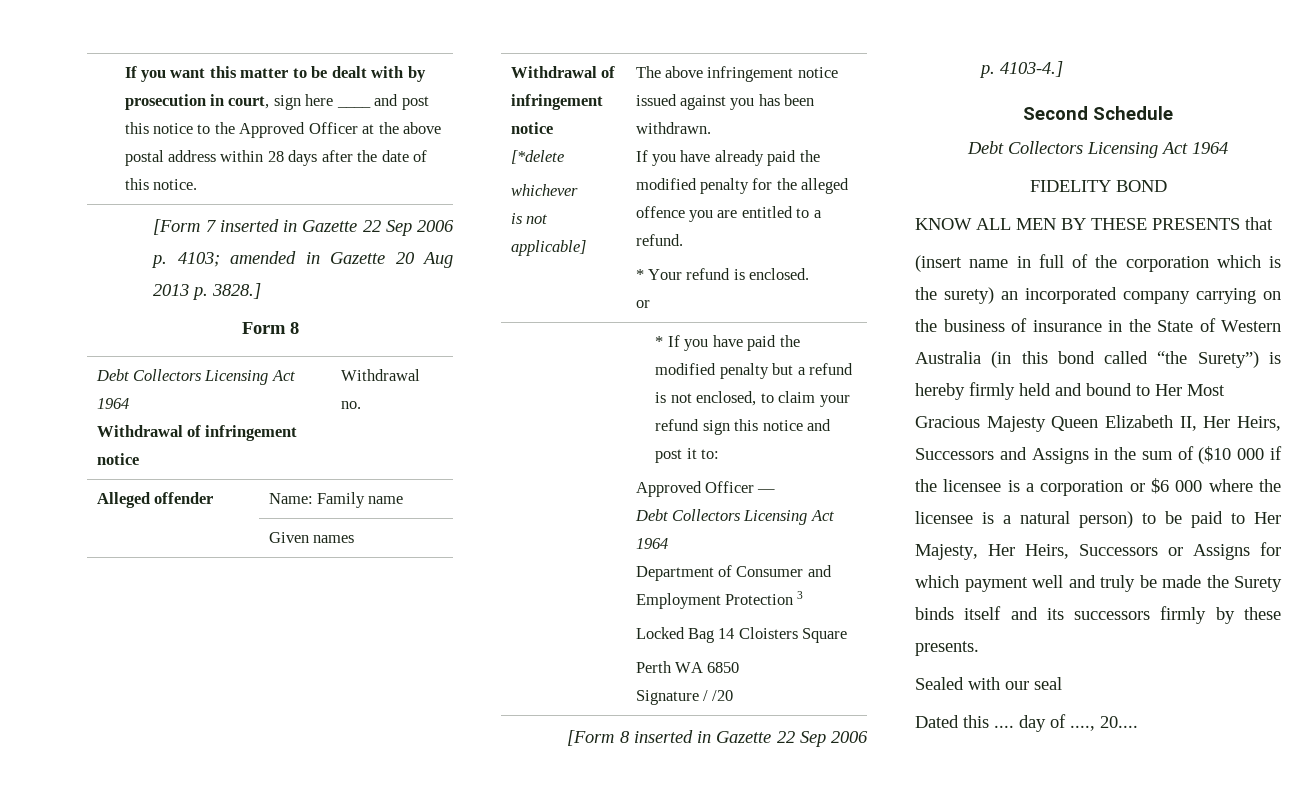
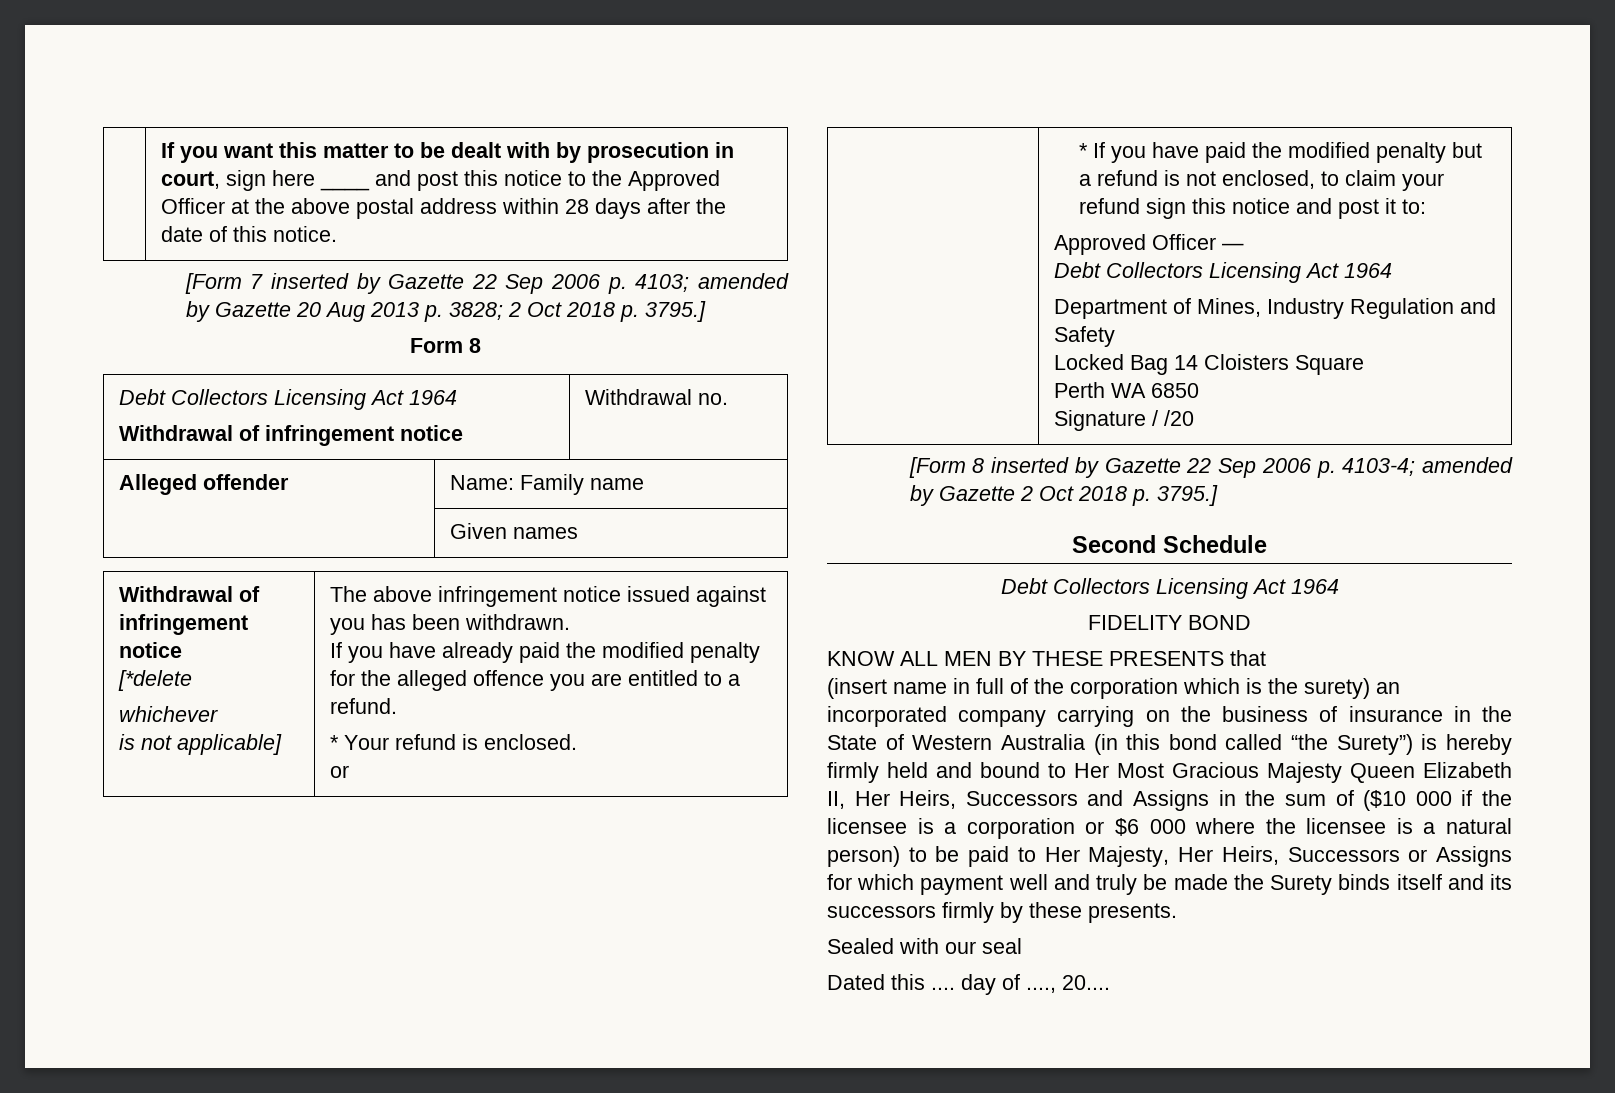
[283,220,298,232] in -> [356,273,381,294] by
[305,252,320,264] in -> [185,301,210,322] by
[212,283,262,299] 3828.] -> [448,301,706,322] 3828; 2 Oct 2018 p. 3795.]
[736,565,832,577] [635,591,804,609] Consumer and Employment Protection 3 -> [1196,298,1496,319] [1053,326,1115,347] Mines, Industry Regulation and Safety
[697,731,868,747] [979,61,1064,78] in Gazette 22 Sep 2006 p. 4103-4.] -> [1074,457,1513,478] [909,485,1218,506] by Gazette 22 Sep 2006 p. 4103-4; amended by Gazette 2 Oct 2018 p. 3795.]

